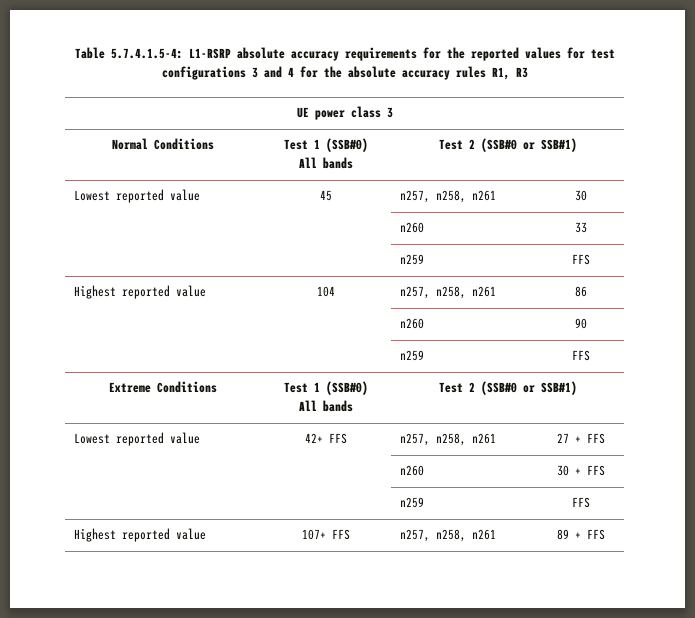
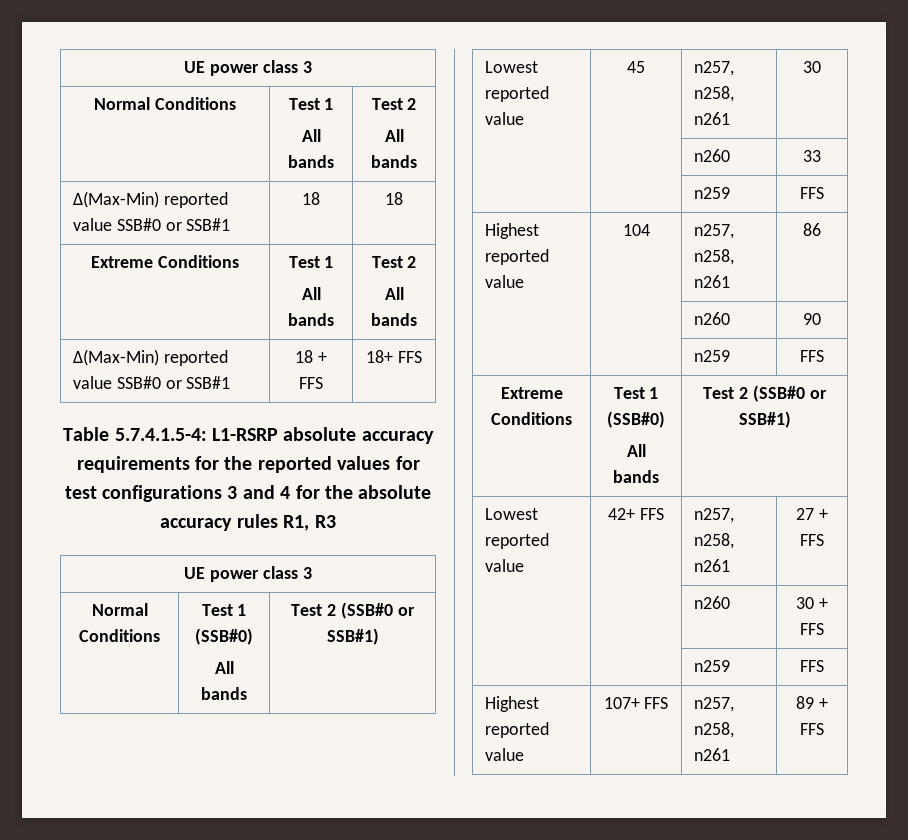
(74, 53) none -> [184,60,312,76] [94,97,236,110] [288,98,334,110] [301,129,321,142] [288,155,334,168] [371,98,417,110] [384,129,404,142] [371,155,417,168] [72,191,228,208] [72,218,231,231] [302,192,320,205] [385,192,403,205] [91,255,239,268] [288,256,334,268] [301,287,321,300] [288,313,334,326] [371,256,417,268] [384,287,404,300] [371,313,417,326] [72,349,228,366] [72,376,231,389] [295,350,327,363] [299,377,323,389] [366,350,422,363] UE power class 3 // Normal Conditions | Test 1 // All bands | Test 2 // All bands // ∆(Max-Min) reported value SSB#0 or SSB#1 | 18 | 18 // Extreme Conditions | Test 1 // All bands | Test 2 // All bands // ∆(Max-Min) reported value SSB#0 or SSB#1 | 18 + FFS | 18+ FFS //

